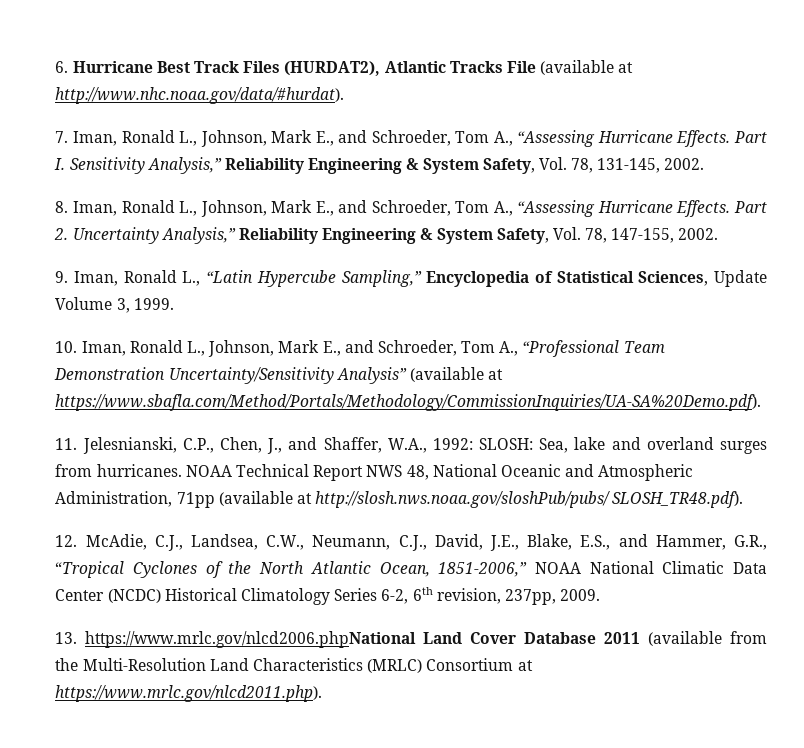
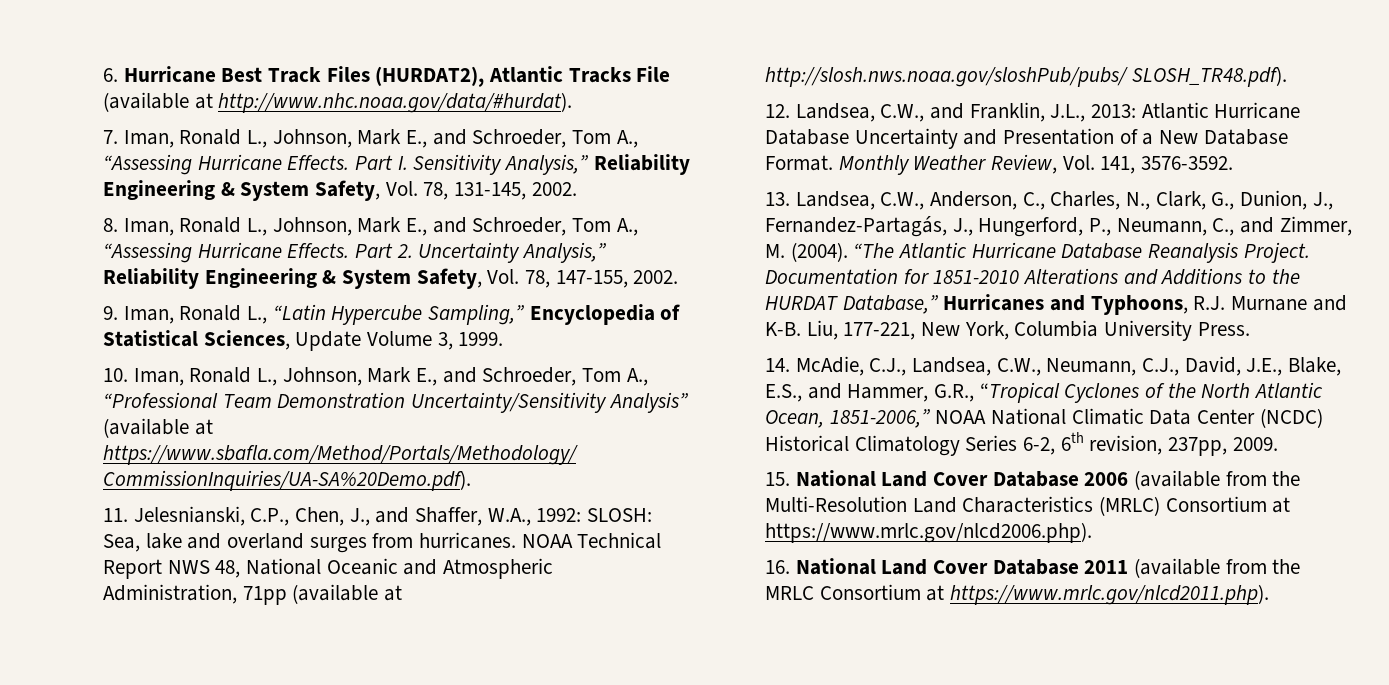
(78, 541) none -> [795,102,1301,122] [765,128,1288,149] [765,154,1234,175] [765,190,1333,210] [765,216,1352,237] [765,242,1310,263] [765,268,1300,285] [765,294,1347,315] [765,320,1250,341] [765,358,791,372] Landsea, C.W., and Franklin, J.L., 2013: Atlantic Hurricane Database Uncertainty and Presentation of a New Database Format. Monthly Weather Review, Vol. 141, 3576-3592. // 13. Landsea, C.W., Anderson, C., Charles, N., Clark, G., Dunion, J., Fernandez-Partagás, J., Hungerford, P., Neumann, C., and Zimmer, M. (2004). “The Atlantic Hurricane Database Reanalysis Project. Documentation for 1851-2010 Alterations and Additions to the HURDAT Database,” Hurricanes and Typhoons, R.J. Murnane and K-B. Liu, 177-221, New York, Columbia University Press. // 14.
[55,631,641,648] 13. https://www.mrlc.gov/nlcd2006.phpNational Land Cover Database 2011 -> [765,470,1129,487] 15. National Land Cover Database 2006
(533, 665) none -> [765,522,1093,543] [765,558,1301,578] [765,584,945,601] https://www.mrlc.gov/nlcd2006.php). // 16. National Land Cover Database 2011 (available from the MRLC Consortium at

